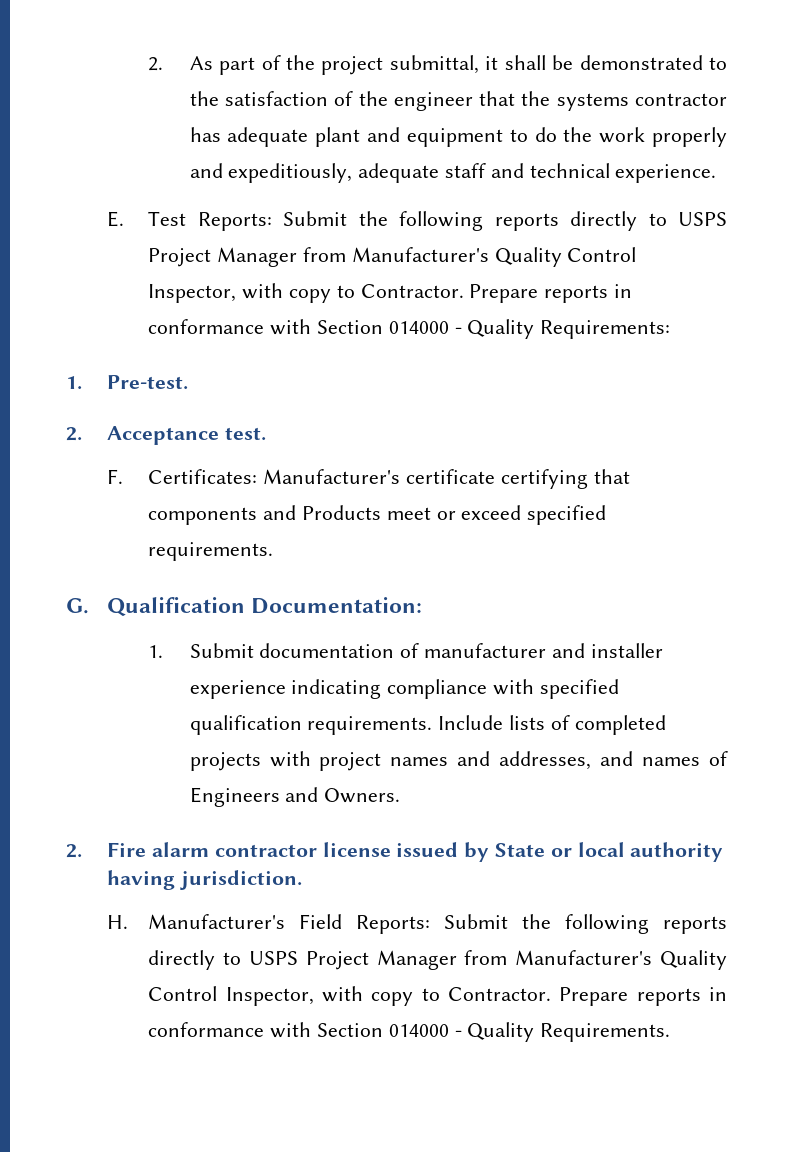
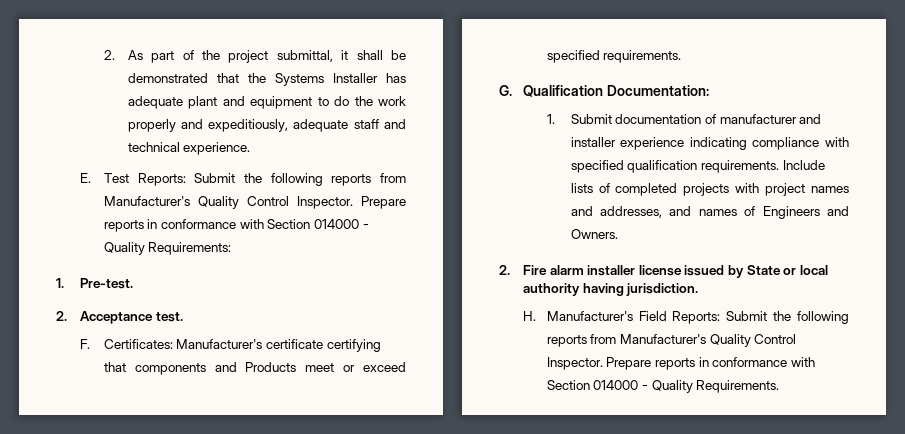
[709,57,727,70] [189,91,727,111] to the satisfaction of the engineer that the systems contractor -> [216,73,378,86] that the Systems Installer
[570,211,727,231] [148,247,637,267] [148,283,464,303] directly to USPS Project Manager from Manufacturer's Quality Control Inspector, with copy to Contractor. -> [380,173,406,183] [103,196,353,209] from Manufacturer's Quality Control Inspector.
[214,844,317,857] contractor -> [587,265,636,276] installer
[148,950,727,970] [148,986,552,1006] directly to USPS Project Manager from Manufacturer's Quality Control Inspector, with copy to Contractor. -> [590,334,797,347] [546,357,603,370] from Manufacturer's Quality Control Inspector.

